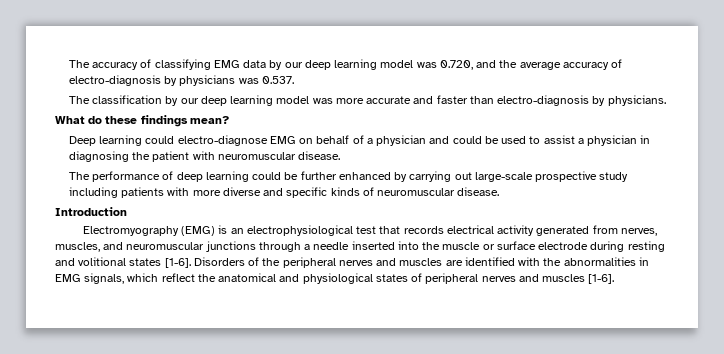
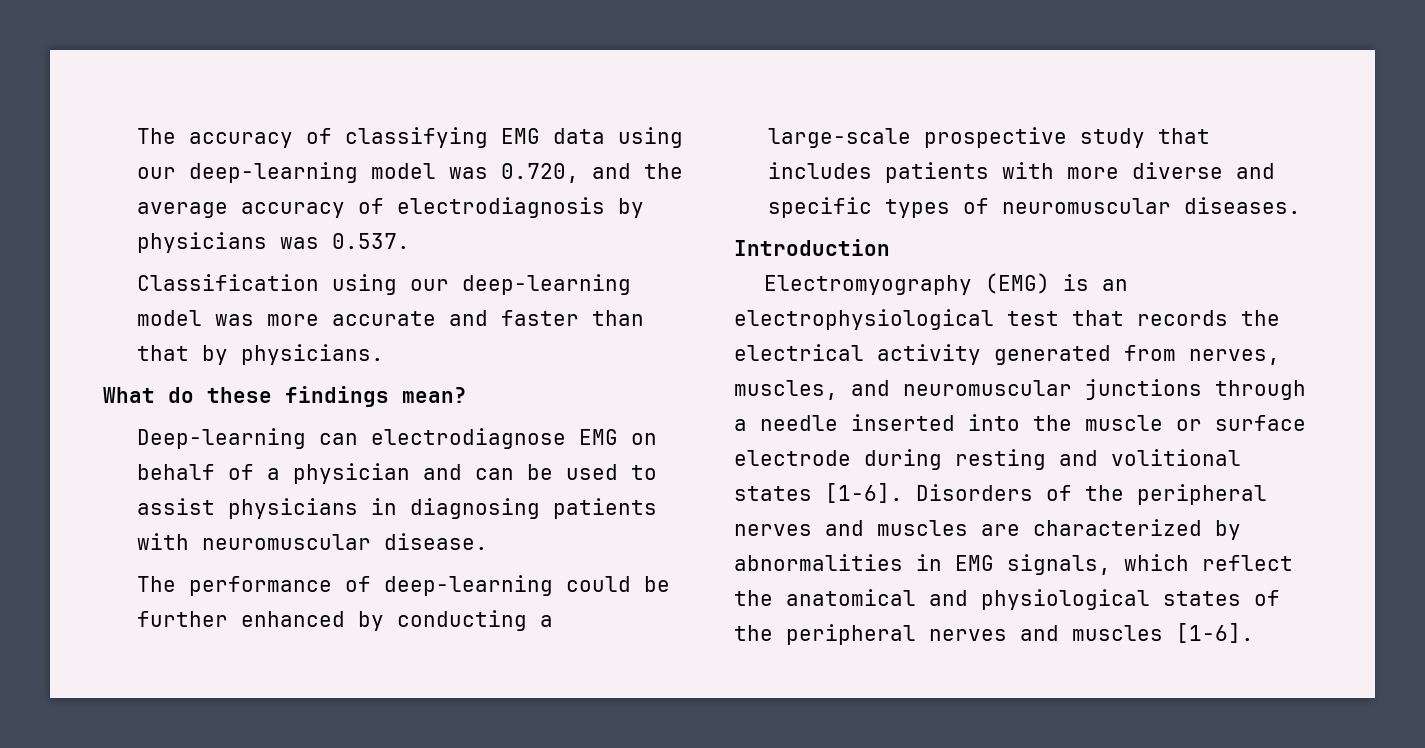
[269,59,378,70] by our deep learning -> [618,127,684,148] [137,162,359,183] using our deep-learning
[68,75,161,86] electro-diagnosis -> [397,197,606,218] electrodiagnosis
[68,95,274,106] The classification by our deep learning -> [137,274,632,295] Classification using our deep-learning
[497,95,590,106] electro-diagnosis -> [137,345,190,361] that
[68,135,268,146] Deep learning could electro-diagnose -> [137,428,567,449] Deep-learning can electrodiagnose
[452,136,482,144] could -> [475,468,515,480] can
[577,135,651,146] [68,151,190,162] a physician in diagnosing the patient -> [228,498,658,519] physicians in diagnosing patients
[176,171,249,182] deep learning -> [384,575,554,596] deep-learning
[409,171,472,182] carrying out -> [397,610,554,631] conducting a
[68,187,118,198] including -> [1158,128,1211,144] [768,162,873,179] that includes
[330,187,360,196] kinds -> [885,199,951,218] types
[457,187,500,196] disease. -> [1184,197,1302,214] diseases.
(444, 230) none -> [1241,310,1280,326] the
[464,257,562,266] identified with the -> [1033,519,1241,540] characterized by
(423, 277) none -> [734,625,773,641] the

